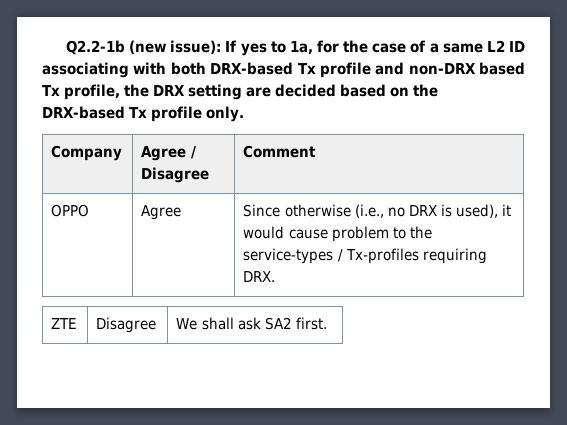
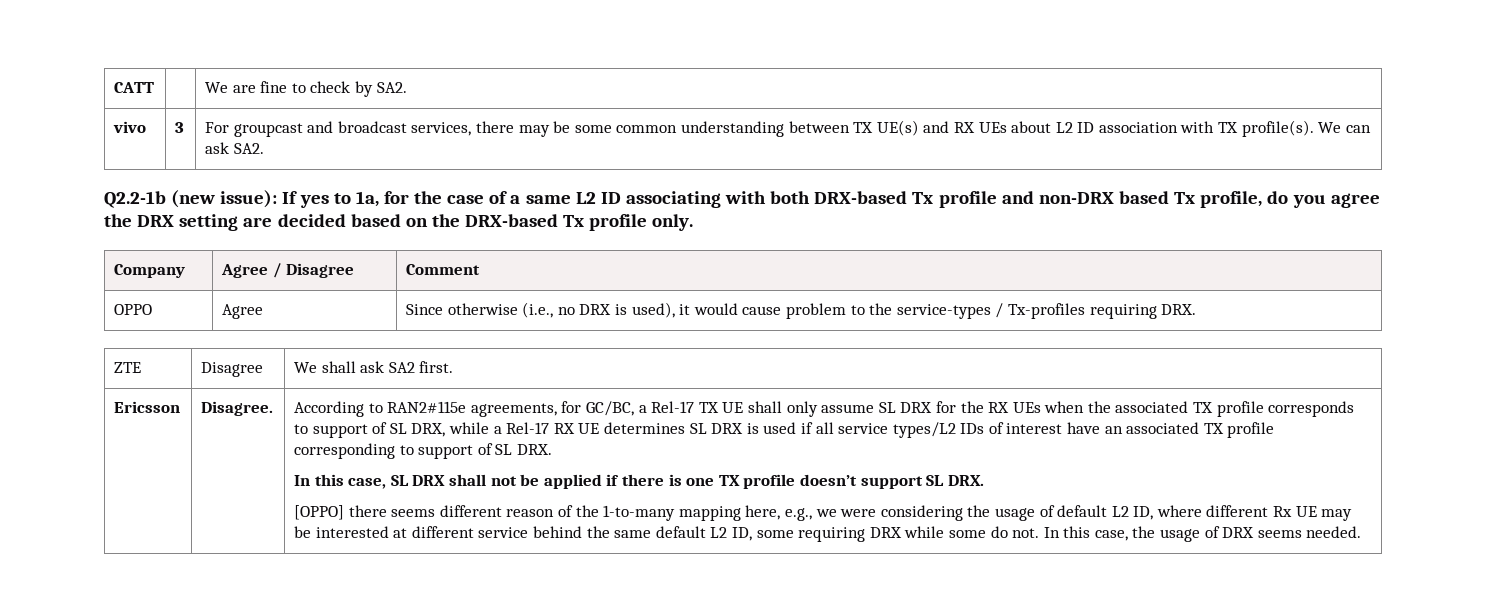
(65, 47) none -> [114,82,155,93] [205,81,407,97] [113,121,147,133] [175,122,185,133] [205,120,1371,137] [205,142,264,154] CATT | | We are fine to check by SA2. // vivo | 3 | For groupcast and broadcast services, there may be some common understanding between TX UE(s) and RX UEs about L2 ID association with TX profile(s). We can ask SA2. //
(121, 92) none -> [1267,191,1380,208] do you agree
(327, 323) none -> [114,401,181,413] [201,401,274,416] [294,401,1355,417] [294,422,1275,438] [294,443,553,459] [294,474,984,489] [294,505,1353,521] [294,526,1362,542] // Ericsson | Disagree. | According to RAN2#115e agreements, for GC/BC, a Rel-17 TX UE shall only assume SL DRX for the RX UEs when the associated TX profile corresponds to support of SL DRX, while a Rel-17 RX UE determines SL DRX is used if all service types/L2 IDs of interest have an associated TX profile corresponding to support of SL DRX. // In this case, SL DRX shall not be applied if there is one TX profile doesn’t support SL DRX. // [OPPO] there seems different reason of the 1-to-many mapping here, e.g., we were considering the usage of default L2 ID, where different Rx UE may be interested at different service behind the same default L2 ID, some requiring DRX while some do not. In this case, the usage of DRX seems needed.

